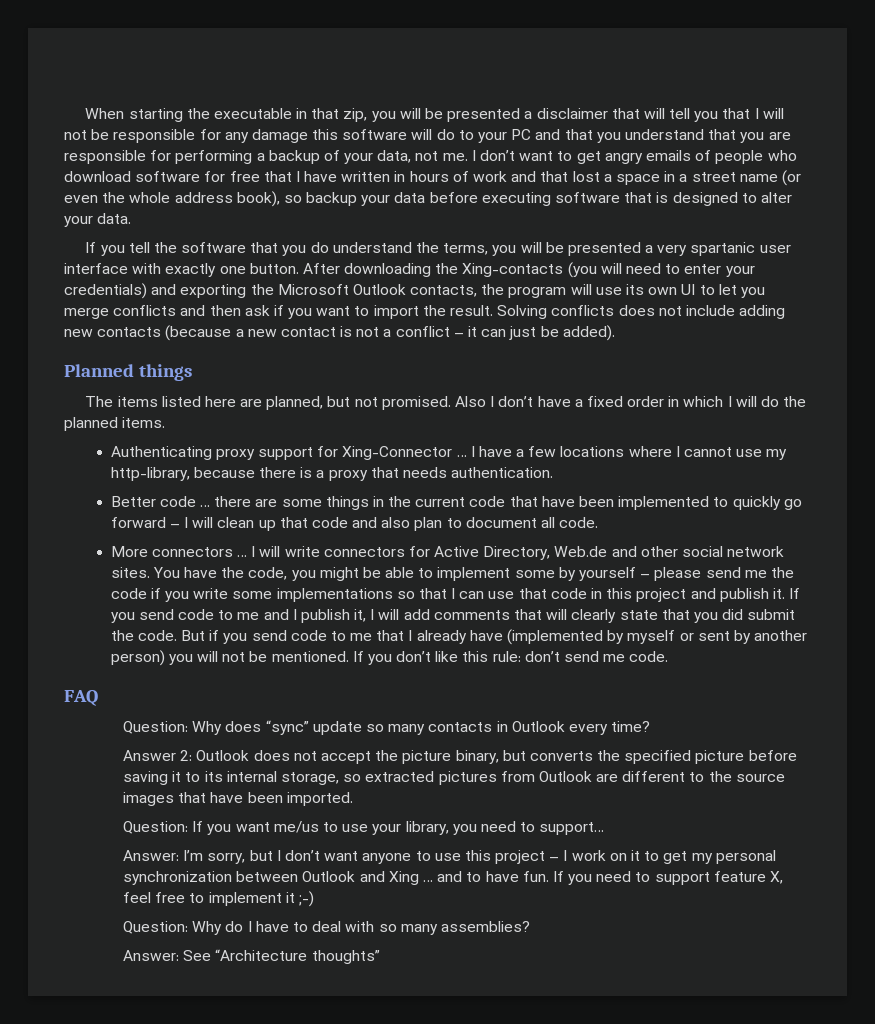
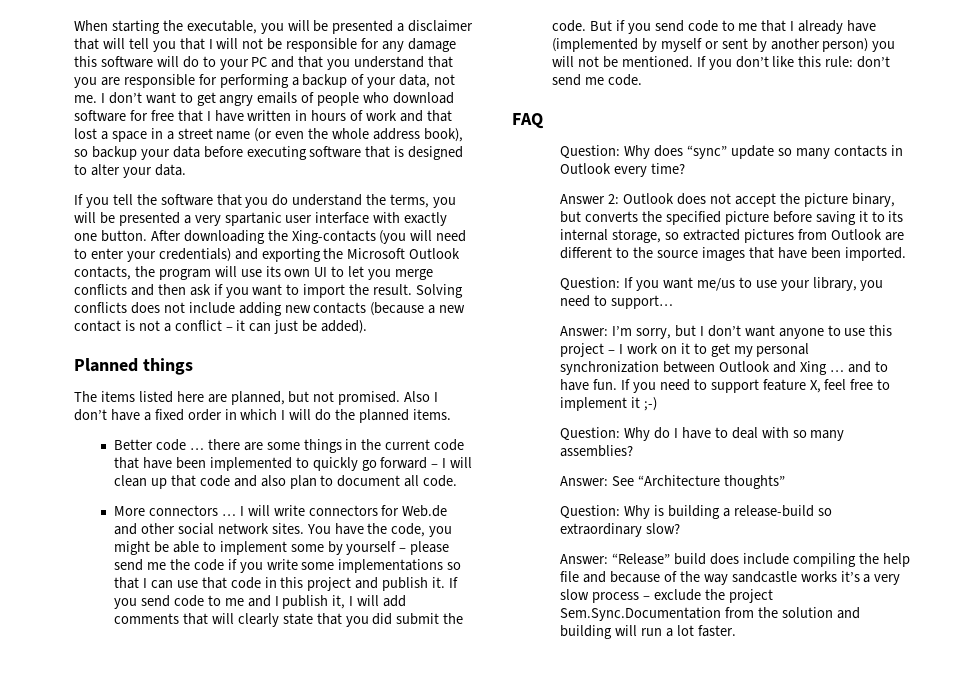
[213,108,368,122] executable in that zip, -> [186,20,257,34] executable,
[110,446,788,460] [110,467,554,481] // Authenticating proxy support for Xing-Connector … I have a few locations where I cannot use my http-library, because there is a proxy that needs authentication. -> (451, 414) none
[434,546,551,560] Active Directory, -> (400, 510) none
(380, 957) none -> [560,505,832,519] [560,523,681,537] [560,553,910,567] [560,571,901,585] [560,589,773,603] [560,607,860,621] [560,625,736,639] // Question: Why is building a release-build so extraordinary slow? // Answer: “Release” build does include compiling the help file and because of the way sandcastle works it’s a very slow process – exclude the project Sem.Sync.Documentation from the solution and building will run a lot faster.

